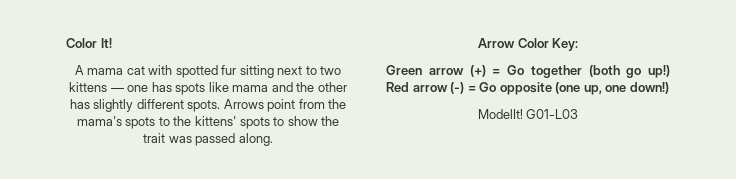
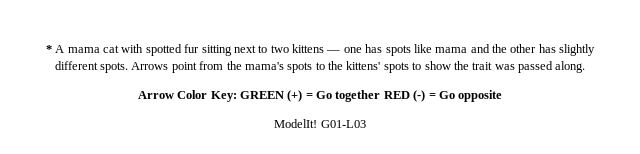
[66,38,112,48] Color It! // -> [45,45,52,53] *
[386,65,464,75] // Green arrow -> [239,91,284,99] GREEN
[588,65,670,78] [386,82,448,92] (both go up!) Red arrow -> [383,91,410,99] RED
[555,82,669,95] (one up, one down!) -> (503, 96) none

